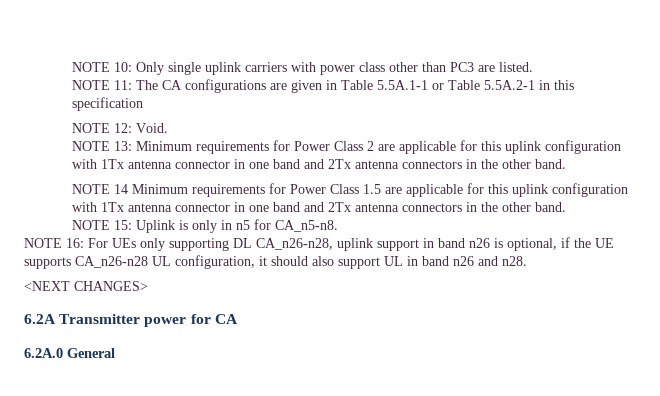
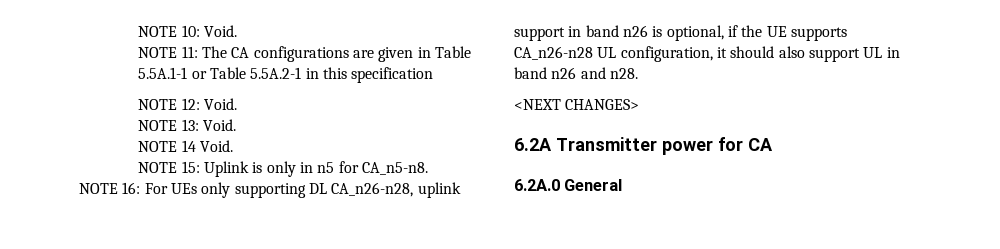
[136,62,534,75] Only single uplink carriers with power class other than PC3 are listed. -> [204,25,238,37] Void.
[136,140,622,154] [72,159,567,169] [72,183,629,197] [72,202,567,212] Minimum requirements for Power Class 2 are applicable for this uplink configuration with 1Tx antenna connector in one band and 2Tx antenna connectors in the other band. // NOTE 14 Minimum requirements for Power Class 1.5 are applicable for this uplink configuration with 1Tx antenna connector in one band and 2Tx antenna connectors in the other band. -> [203,119,237,131] [138,140,234,152] Void. // NOTE 14 Void.

